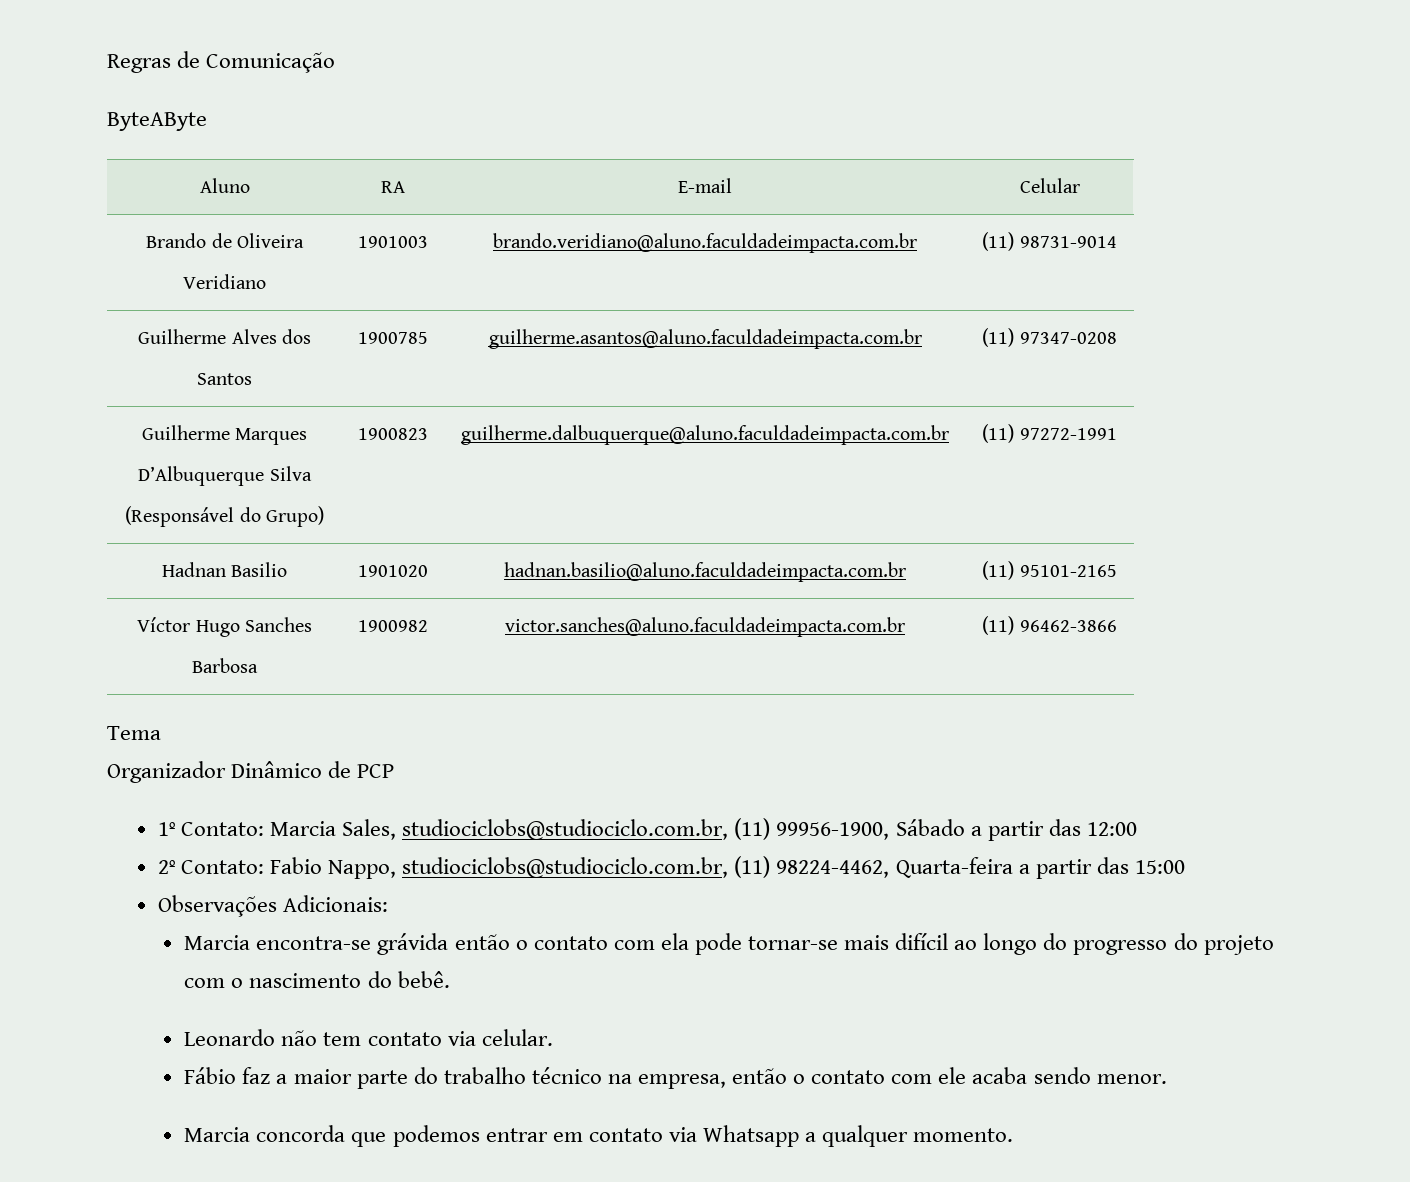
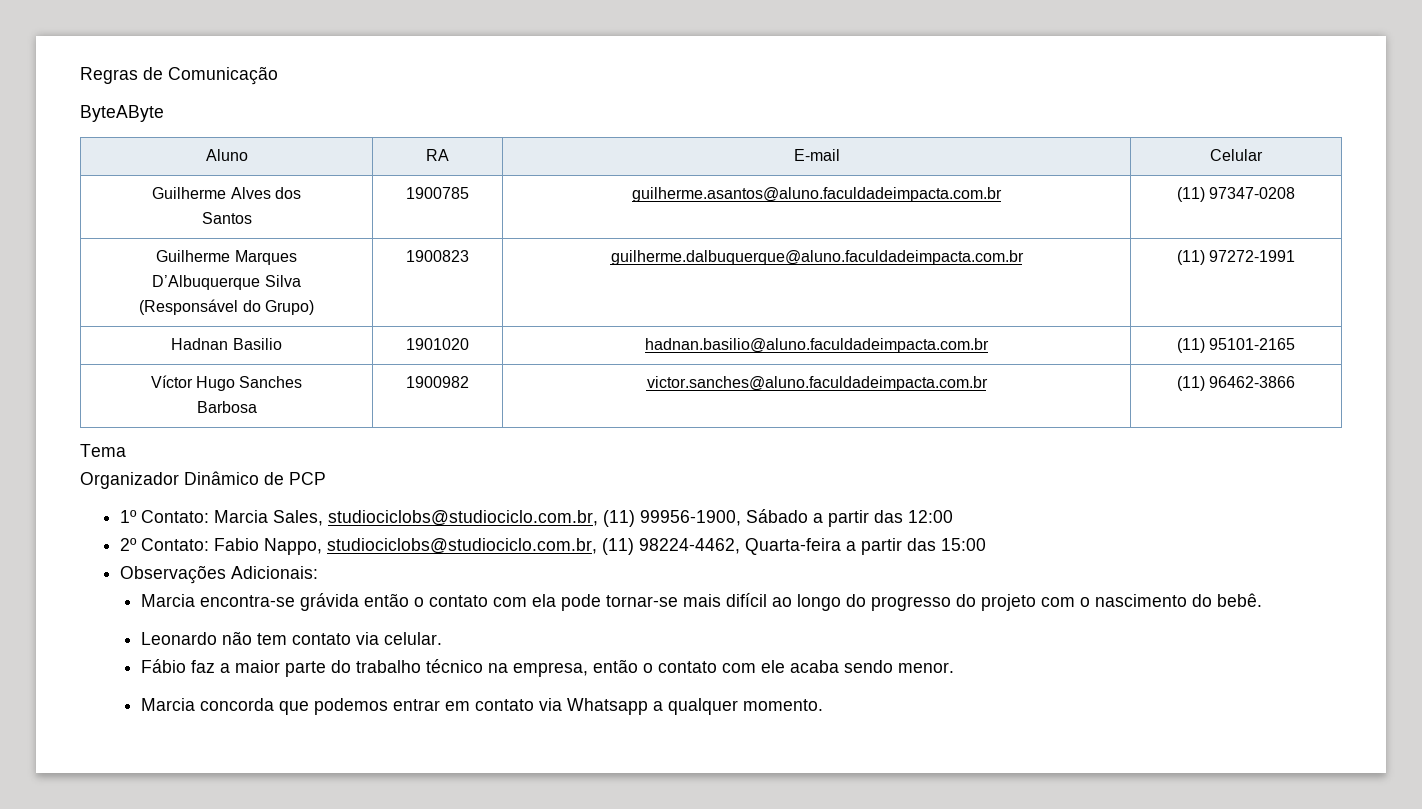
[146,233,304,248] [183,274,266,289] [358,236,428,248] [493,233,917,253] [982,232,1117,251] // Brando de Oliveira // Veridiano | 1901003 | brando.veridiano@aluno.faculdadeimpacta.com.br | (11) 98731-9014 -> (1263, 155) none

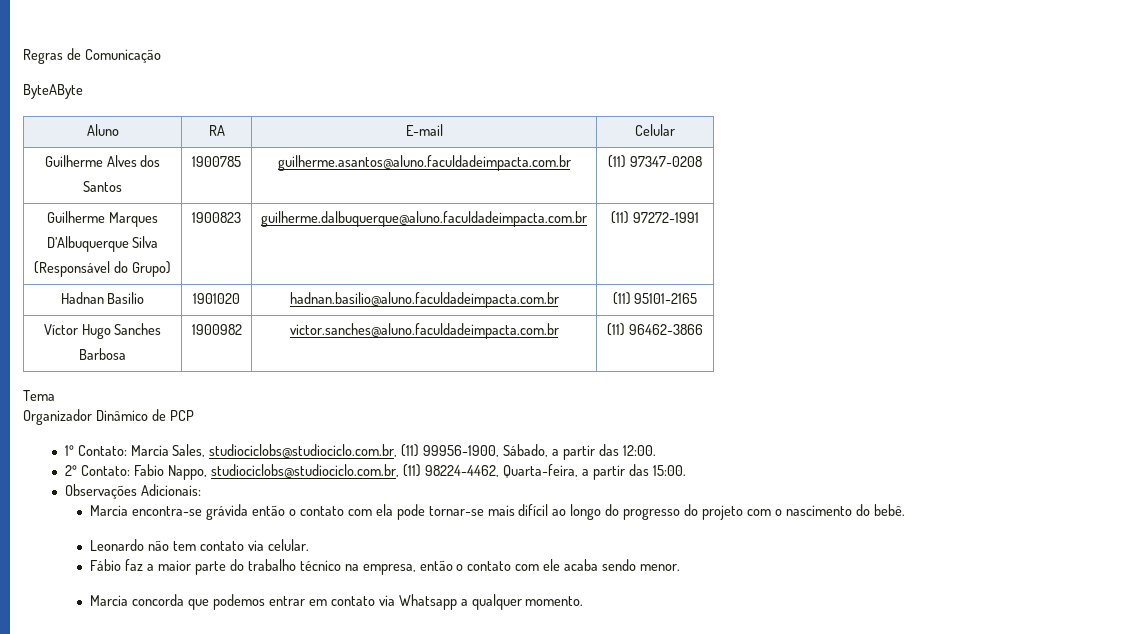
[746,509,954,527] Sábado a partir das 12:00 -> [503,444,656,460] Sábado, a partir das 12:00.
[745,538,987,555] Quarta-feira a partir das 15:00 -> [503,464,686,480] Quarta-feira, a partir das 15:00.

